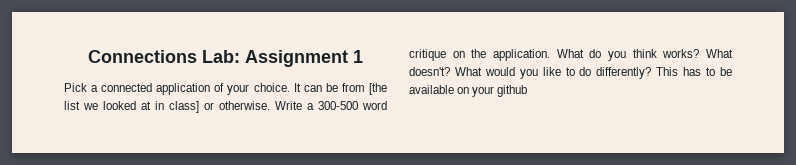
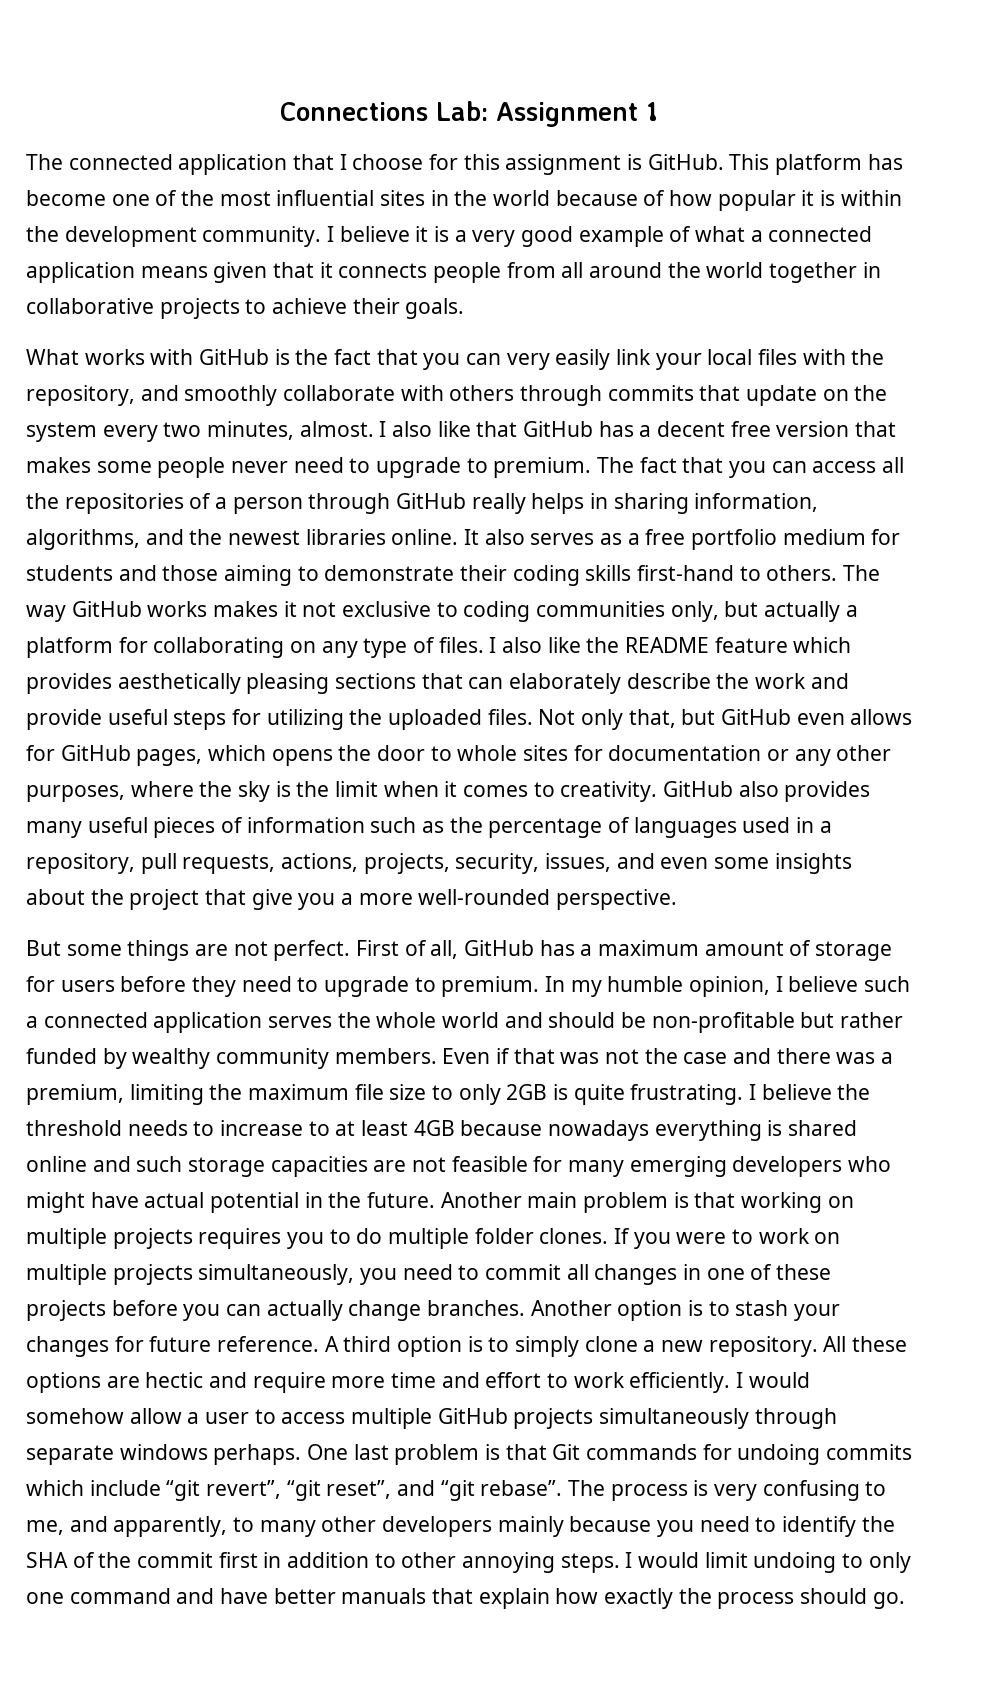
[64,83,387,95] [64,101,387,113] [409,49,733,61] [409,67,732,79] [409,85,528,97] Pick a connected application of your choice. It can be from [the list we looked at in class] or otherwise. Write a 300-500 word critique on the application. What do you think works? What doesn't? What would you like to do differently? This has to be available on your github -> [26,154,903,175] [26,190,902,211] [26,226,873,247] [26,262,881,283] [26,298,465,319] [26,349,885,370] [26,385,888,406] [26,421,897,442] [26,457,905,478] [26,493,819,514] [26,529,901,550] [26,565,881,586] [26,601,858,622] [26,637,852,658] [26,673,849,694] [26,709,913,730] [26,745,892,766] [26,781,871,802] [26,817,832,838] [26,853,852,874] [26,889,678,910] [26,940,893,961] [26,976,911,997] [26,1012,904,1033] [26,1048,894,1069] [26,1084,871,1105] [26,1120,858,1141] [26,1156,892,1177] [26,1192,854,1213] [26,1228,841,1249] [26,1264,832,1285] [26,1300,841,1321] [26,1336,908,1357] [26,1372,810,1393] [26,1408,837,1429] [26,1444,913,1465] [26,1480,887,1501] [26,1516,895,1537] [26,1552,911,1573] [26,1588,905,1609] The connected application that I choose for this assignment is GitHub. This platform has become one of the most influential sites in the world because of how popular it is within the development community. I believe it is a very good example of what a connected application means given that it connects people from all around the world together in collaborative projects to achieve their goals. // What works with GitHub is the fact that you can very easily link your local files with the repository, and smoothly collaborate with others through commits that update on the system every two minutes, almost. I also like that GitHub has a decent free version that makes some people never need to upgrade to premium. The fact that you can access all the repositories of a person through GitHub really helps in sharing information, algorithms, and the newest libraries online. It also serves as a free portfolio medium for students and those aiming to demonstrate their coding skills first-hand to others. The way GitHub works makes it not exclusive to coding communities only, but actually a platform for collaborating on any type of files. I also like the README feature which provides aesthetically pleasing sections that can elaborately describe the work and provide useful steps for utilizing the uploaded files. Not only that, but GitHub even allows for GitHub pages, which opens the door to whole sites for documentation or any other purposes, where the sky is the limit when it comes to creativity. GitHub also provides many useful pieces of information such as the percentage of languages used in a repository, pull requests, actions, projects, security, issues, and even some insights about the project that give you a more well-rounded perspective. // But some things are not perfect. First of all, GitHub has a maximum amount of storage for users before they need to upgrade to premium. In my humble opinion, I believe such a connected application serves the whole world and should be non-profitable but rather funded by wealthy community members. Even if that was not the case and there was a premium, limiting the maximum file size to only 2GB is quite frustrating. I believe the threshold needs to increase to at least 4GB because nowadays everything is shared online and such storage capacities are not feasible for many emerging developers who might have actual potential in the future. Another main problem is that working on multiple projects requires you to do multiple folder clones. If you were to work on multiple projects simultaneously, you need to commit all changes in one of these projects before you can actually change branches. Another option is to stash your changes for future reference. A third option is to simply clone a new repository. All these options are hectic and require more time and effort to work efficiently. I would somehow allow a user to access multiple GitHub projects simultaneously through separate windows perhaps. One last problem is that Git commands for undoing commits which include “git revert”, “git reset”, and “git rebase”. The process is very confusing to me, and apparently, to many other developers mainly because you need to identify the SHA of the commit first in addition to other annoying steps. I would limit undoing to only one command and have better manuals that explain how exactly the process should go.

